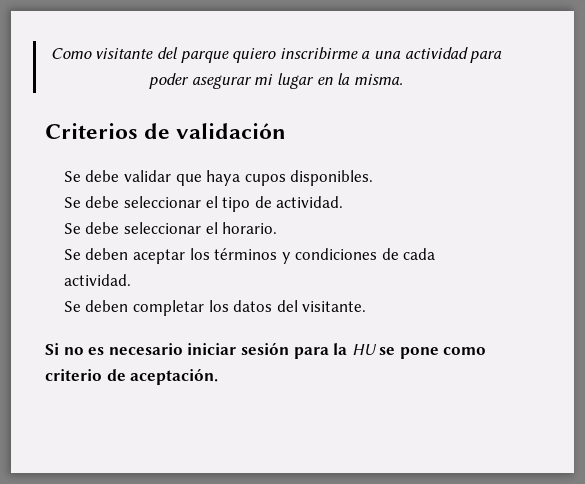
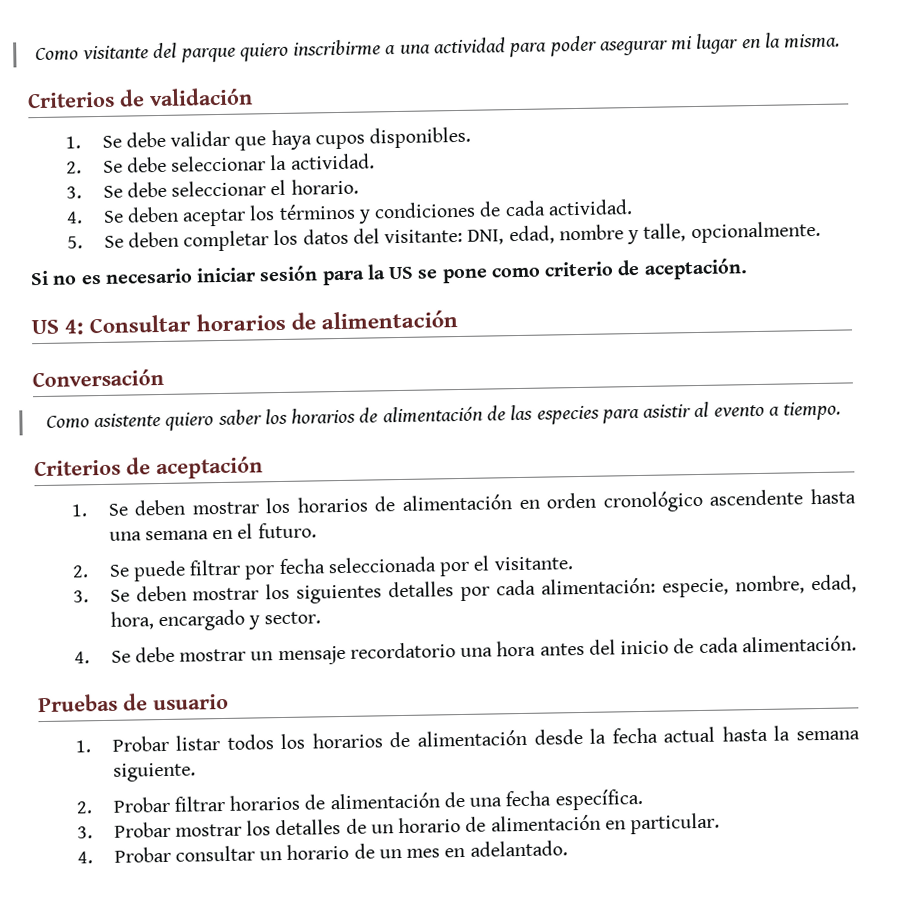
(287, 131) none -> [64,136,81,149] 1.
[63,196,344,212] Se debe seleccionar el tipo de actividad. // -> [65,153,375,174] [65,186,82,199] 2. Se debe seleccionar la actividad. // 3.
(278, 228) none -> [65,211,83,224] 4.
(131, 280) none -> [66,236,83,249] 5.
[302,301,367,312] visitante. -> [384,220,821,245] visitante: DNI, edad, nombre y talle, opcionalmente.
[351,344,377,355] HU -> [388,266,415,280] US
(219, 376) none -> [31,309,459,335] [32,368,164,388] [45,401,842,431] [34,456,263,480] [70,488,856,517] [108,522,317,541] [71,555,573,582] [72,574,857,604] [109,609,322,632] [73,635,857,666] [38,693,229,713] [74,725,861,753] [112,762,196,782] [75,788,644,814] [76,812,721,839] [76,840,568,864] // US 4: Consultar horarios de alimentación // Conversación // Como asistente quiero saber los horarios de alimentación de las especies para asistir al evento a tiempo. // Criterios de aceptación // 1. Se deben mostrar los horarios de alimentación en orden cronológico ascendente hasta una semana en el futuro. // 2. Se puede filtrar por fecha seleccionada por el visitante. // 3. Se deben mostrar los siguientes detalles por cada alimentación: especie, nombre, edad, hora, encargado y sector. // 4. Se debe mostrar un mensaje recordatorio una hora antes del inicio de cada alimentación. // Pruebas de usuario // 1. Probar listar todos los horarios de alimentación desde la fecha actual hasta la semana siguiente. // 2. Probar filtrar horarios de alimentación de una fecha específica. // 3. Probar mostrar los detalles de un horario de alimentación en particular. // 4. Probar consultar un horario de un mes en adelantado.

